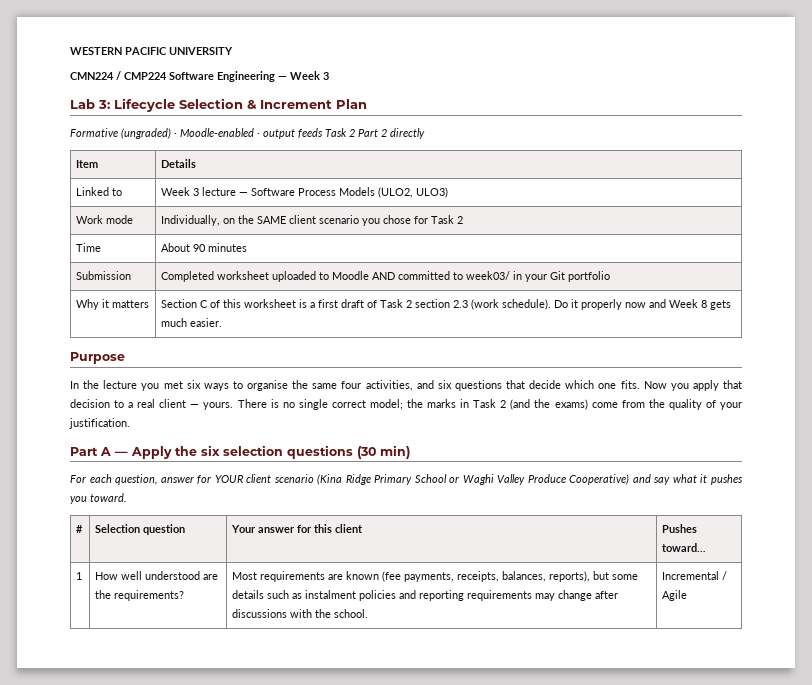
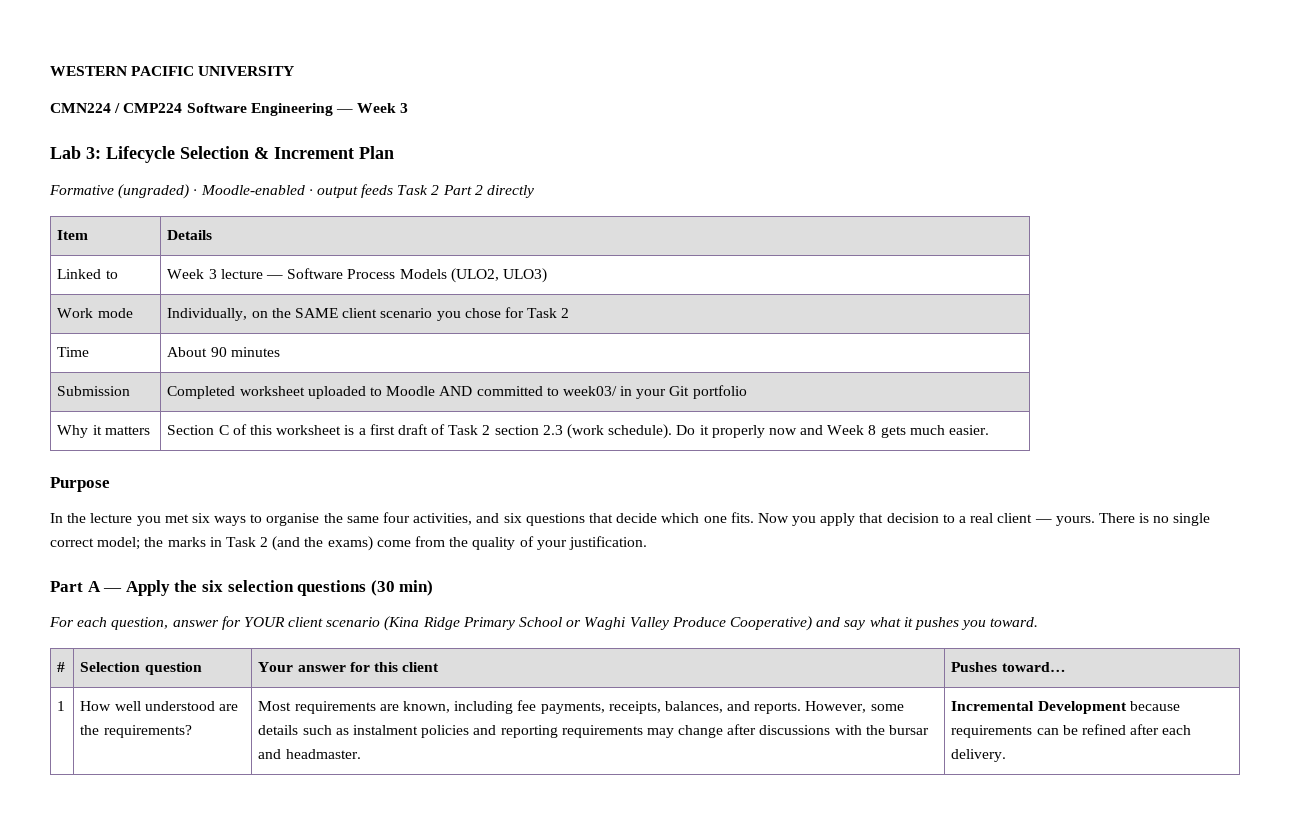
[346,571,610,582] known (fee payments, receipts, balances, reports), but -> [402,700,867,714] known, including fee payments, receipts, balances, and reports. However,
[334,609,369,618] [662,571,728,580] [662,590,688,601] school. | Incremental / Agile -> [888,725,929,735] [258,749,361,759] [951,701,1180,714] [951,724,1192,738] [951,749,1007,762] bursar and headmaster. | Incremental Development because requirements can be refined after each delivery.

